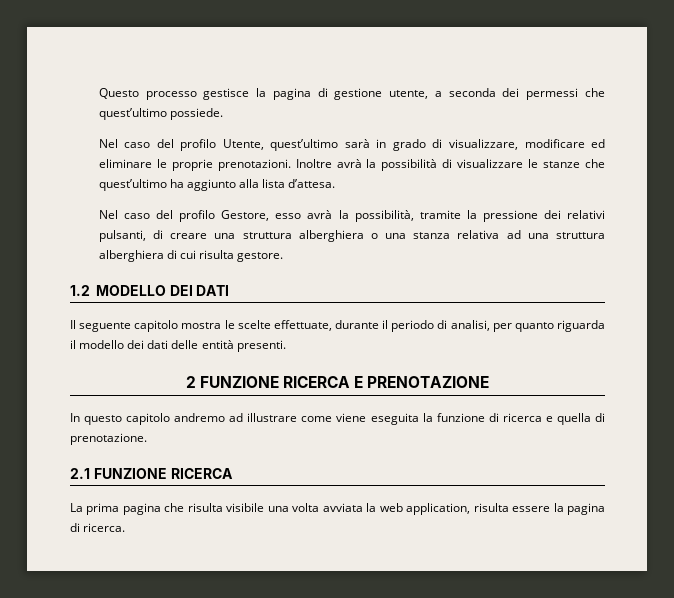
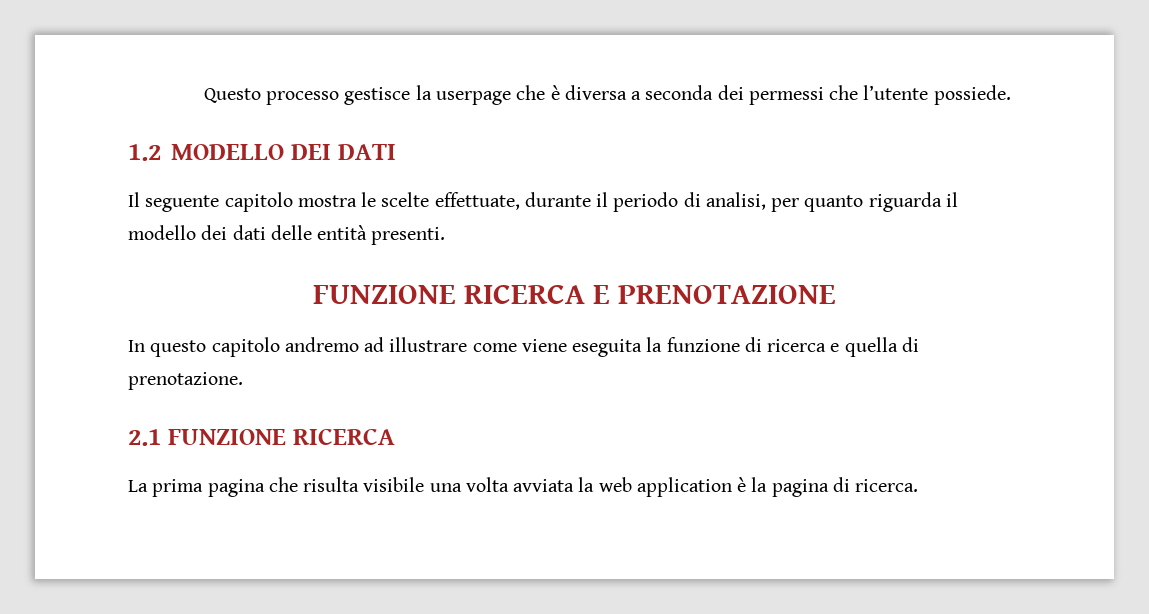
[272,88,429,100] pagina di gestione utente, -> [435,85,627,105] userpage che è diversa
[98,108,167,120] quest’ultimo -> [863,85,929,100] l’utente
[98,139,605,151] [98,159,605,171] [98,179,336,191] [98,210,605,222] [98,230,605,242] [98,250,284,262] // Nel caso del profilo Utente, quest’ultimo sarà in grado di visualizzare, modificare ed eliminare le proprie prenotazioni. Inoltre avrà la possibilità di visualizzare le stanze che quest’ultimo ha aggiunto alla lista d’attesa. // Nel caso del profilo Gestore, esso avrà la possibilità, tramite la pressione dei relativi pulsanti, di creare una struttura alberghiera o una stanza relativa ad una struttura alberghiera di cui risulta gestore. -> (1011, 95) none
[185,376,196,388] 2 -> (446, 236) none
[406,503,551,515] application, risulta essere -> [636,477,747,497] application è

